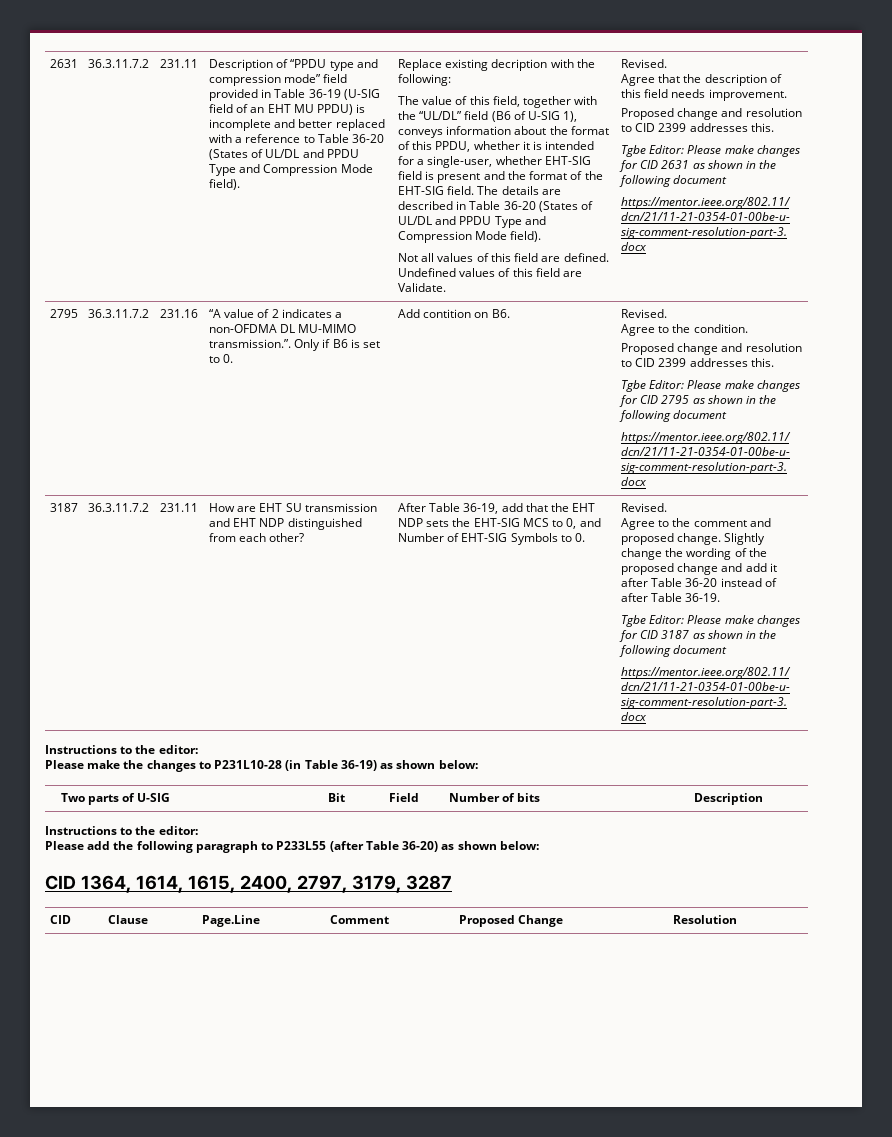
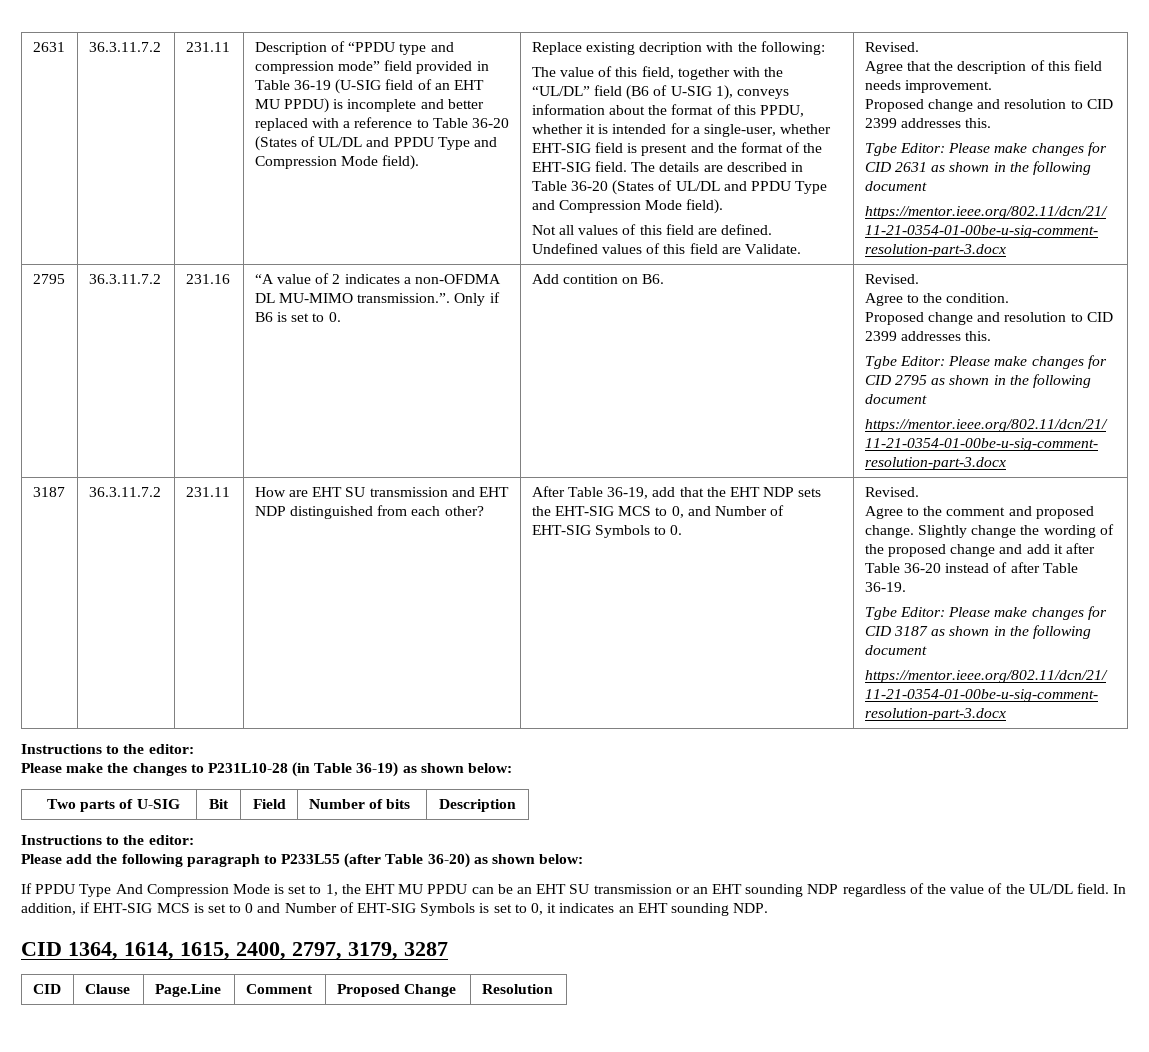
(539, 845) none -> [21,883,1127,897] [21,902,769,916] // If PPDU Type And Compression Mode is set to 1, the EHT MU PPDU can be an EHT SU transmission or an EHT sounding NDP regardless of the value of the UL/DL field. In addition, if EHT-SIG MCS is set to 0 and Number of EHT-SIG Symbols is set to 0, it indicates an EHT sounding NDP.

